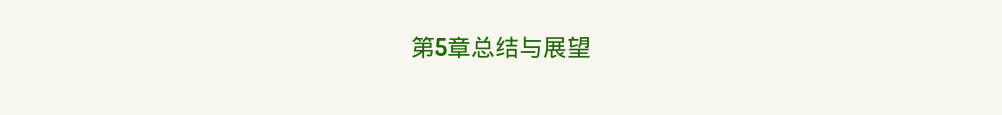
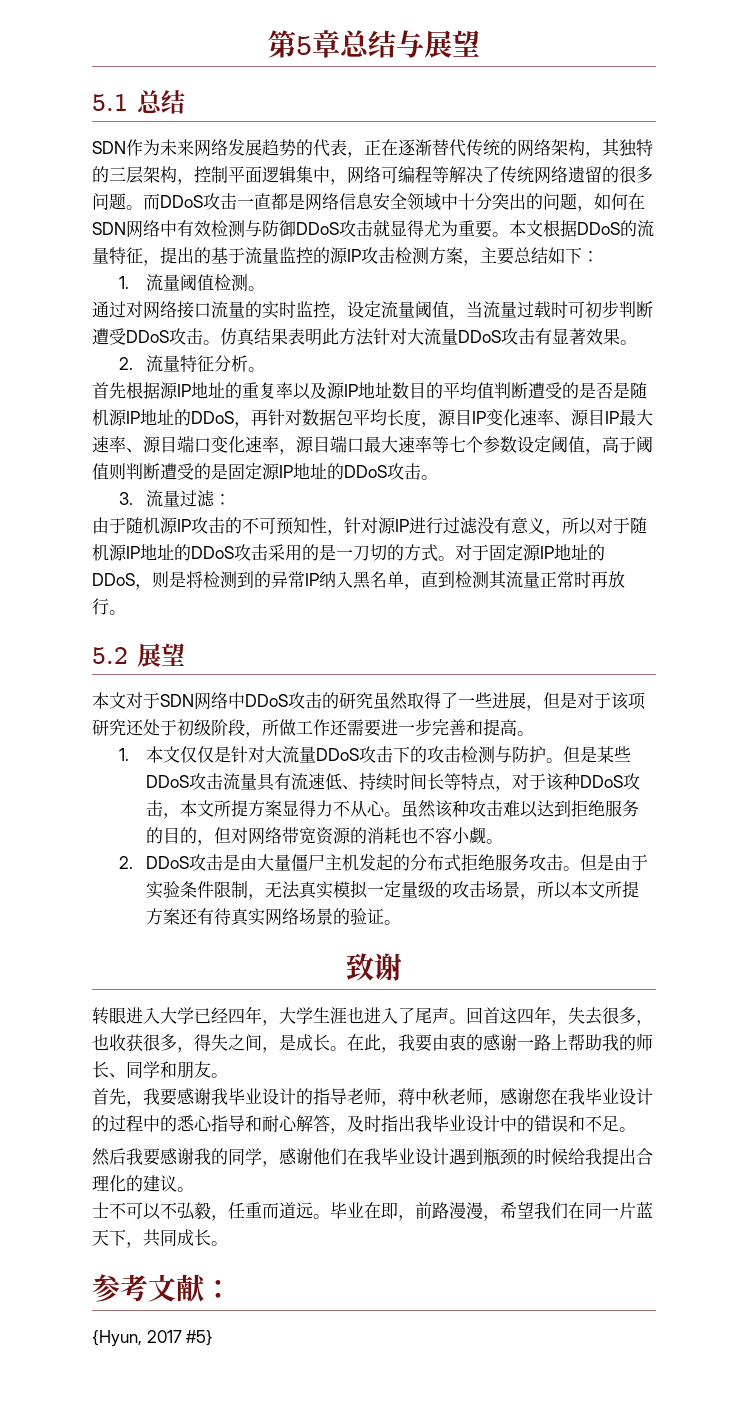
(591, 47) none -> [92,90,185,114] [92,138,653,158] [92,166,653,185] [92,193,645,212] [92,219,654,238] [92,247,599,266] [119,274,266,291] [92,300,653,320] [92,328,637,346] [119,355,266,373] [92,382,647,400] [92,409,653,428] [92,435,653,455] [92,463,438,480] [119,490,232,507] [92,517,647,536] [92,544,605,562] [92,570,625,590] [92,598,126,615] [92,643,185,667] [92,692,646,711] [92,718,534,738] [119,746,632,763] [146,773,641,792] [146,800,640,819] [146,827,504,846] [119,854,649,872] [146,880,640,900] [146,908,402,926] [346,953,402,981] [92,1006,653,1026] [92,1033,653,1053] [92,1061,228,1078] [92,1087,653,1107] [92,1115,636,1134] [92,1148,653,1167] [92,1175,194,1192] [92,1201,653,1221] [92,1229,228,1248] [92,1274,232,1302] [92,1330,214,1347] // 5.1总结 // SDN作为未来网络发展趋势的代表，正在逐渐替代传统的网络架构，其独特的三层架构，控制平面逻辑集中，网络可编程等解决了传统网络遗留的很多问题。而DDoS攻击一直都是网络信息安全领域中十分突出的问题，如何在SDN网络中有效检测与防御DDoS攻击就显得尤为重要。本文根据DDoS的流量特征，提出的基于流量监控的源IP攻击检测方案，主要总结如下： // 1.流量阈值检测。 // 通过对网络接口流量的实时监控，设定流量阈值，当流量过载时可初步判断遭受DDoS攻击。仿真结果表明此方法针对大流量DDoS攻击有显著效果。 // 2.流量特征分析。 // 首先根据源IP地址的重复率以及源IP地址数目的平均值判断遭受的是否是随机源IP地址的DDoS，再针对数据包平均长度，源目IP变化速率、源目IP最大速率、源目端口变化速率，源目端口最大速率等七个参数设定阈值，高于阈值则判断遭受的是固定源IP地址的DDoS攻击。 // 3.流量过滤： // 由于随机源IP攻击的不可预知性，针对源IP进行过滤没有意义，所以对于随机源IP地址的DDoS攻击采用的是一刀切的方式。对于固定源IP地址的DDoS，则是将检测到的异常IP纳入黑名单，直到检测其流量正常时再放行。 // 5.2展望 // 本文对于SDN网络中DDoS攻击的研究虽然取得了一些进展，但是对于该项研究还处于初级阶段，所做工作还需要进一步完善和提高。 // 1.本文仅仅是针对大流量DDoS攻击下的攻击检测与防护。但是某些DDoS攻击流量具有流速低、持续时间长等特点，对于该种DDoS攻击，本文所提方案显得力不从心。虽然该种攻击难以达到拒绝服务的目的，但对网络带宽资源的消耗也不容小觑。 // 2. DDoS攻击是由大量僵尸主机发起的分布式拒绝服务攻击。但是由于实验条件限制，无法真实模拟一定量级的攻击场景，所以本文所提方案还有待真实网络场景的验证。 // 致谢 // 转眼进入大学已经四年，大学生涯也进入了尾声。回首这四年，失去很多，也收获很多，得失之间，是成长。在此，我要由衷的感谢一路上帮助我的师长、同学和朋友。 // 首先，我要感谢我毕业设计的指导老师，蒋中秋老师，感谢您在我毕业设计的过程中的悉心指导和耐心解答，及时指出我毕业设计中的错误和不足。 // 然后我要感谢我的同学，感谢他们在我毕业设计遇到瓶颈的时候给我提出合理化的建议。 // 士不可以不弘毅，任重而道远。毕业在即，前路漫漫，希望我们在同一片蓝天下，共同成长。 // 参考文献： // {Hyun, 2017 #5}

